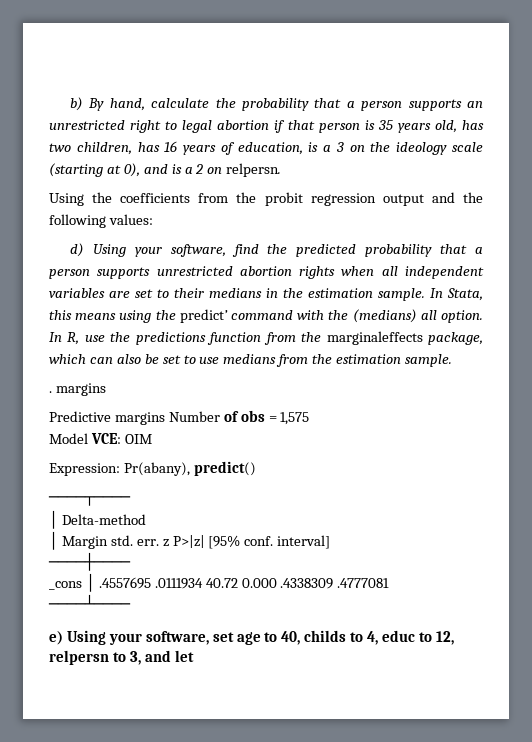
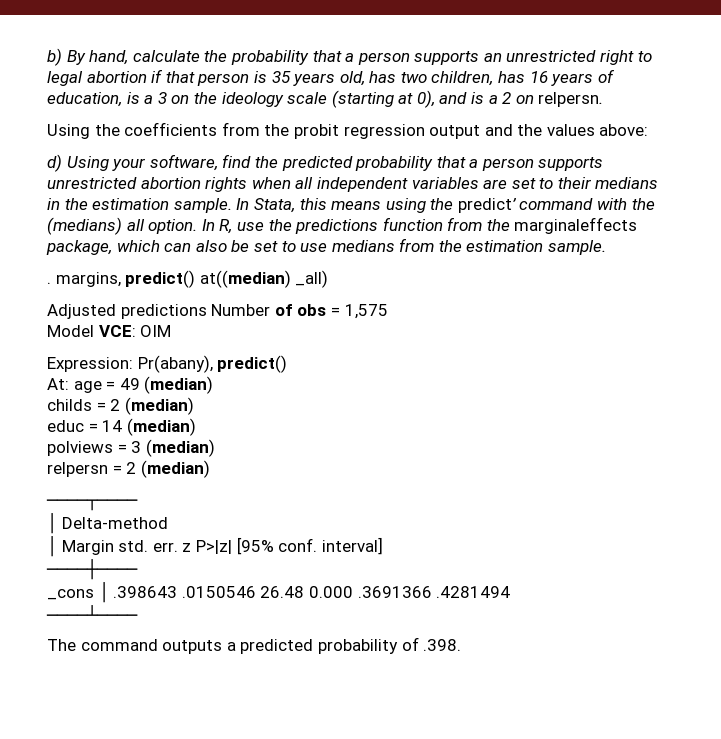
[49,214,153,228] following values: -> [546,124,649,136] values above:
[55,383,106,396] [49,411,165,425] margins // Predictive margins -> [55,270,329,288] [47,304,207,319] margins, predict() at((median) _all) // Adjusted predictions
(256, 468) none -> [47,376,214,394] [47,397,194,415] [47,418,196,436] [47,439,215,457] [47,460,210,478] // At: age = 49 (median) // childs = 2 (median) // educ = 14 (median) // polviews = 3 (median) // relpersn = 2 (median)
[98,577,390,589] [48,594,131,609] [49,630,454,645] [49,650,194,665] .4557695 .0111934 40.72 0.000 .4338309 .4777081 // ────┴──── // e) Using your software, set age to 40, childs to 4, educ to 12, relpersn to 3, and let -> [113,586,511,598] [46,605,138,621] [47,637,462,654] .398643 .0150546 26.48 0.000 .3691366 .4281494 // ────┴──── // The command outputs a predicted probability of .398.

